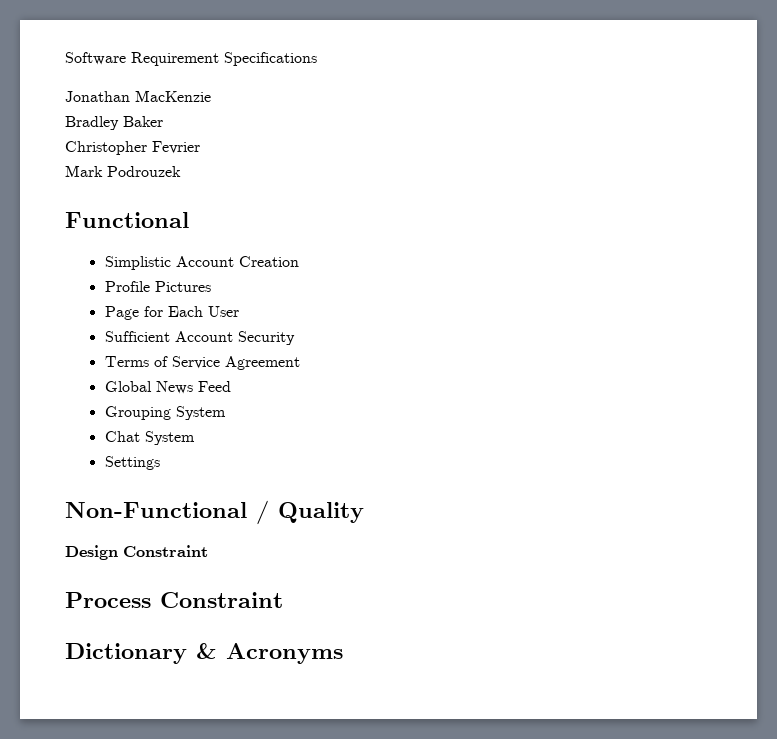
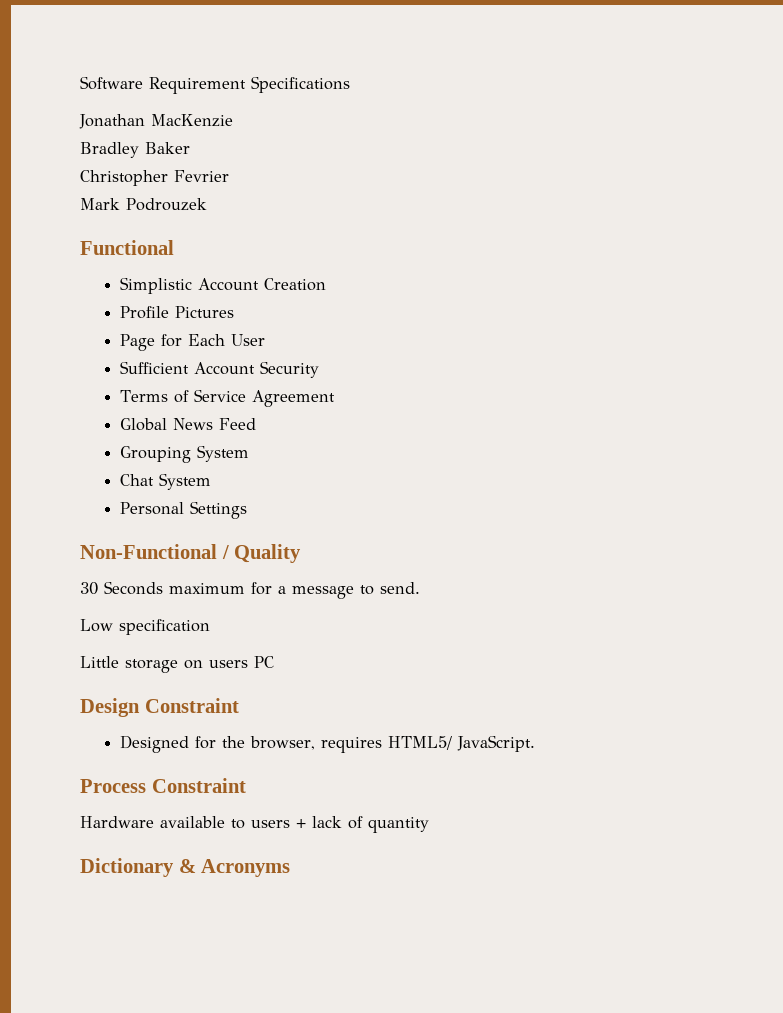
(195, 438) none -> [119,502,184,515] Personal
[65,545,208,560] [65,592,283,608] Design Constraint // Process Constraint -> [80,581,420,599] [80,619,210,635] [80,656,274,673] [80,698,239,717] [119,735,535,753] [80,778,246,793] [80,816,429,833] 30 Seconds maximum for a message to send. // Low specification // Little storage on users PC // Design Constraint // Designed for the browser, requires HTML5/ JavaScript. // Process Constraint // Hardware available to users + lack of quantity

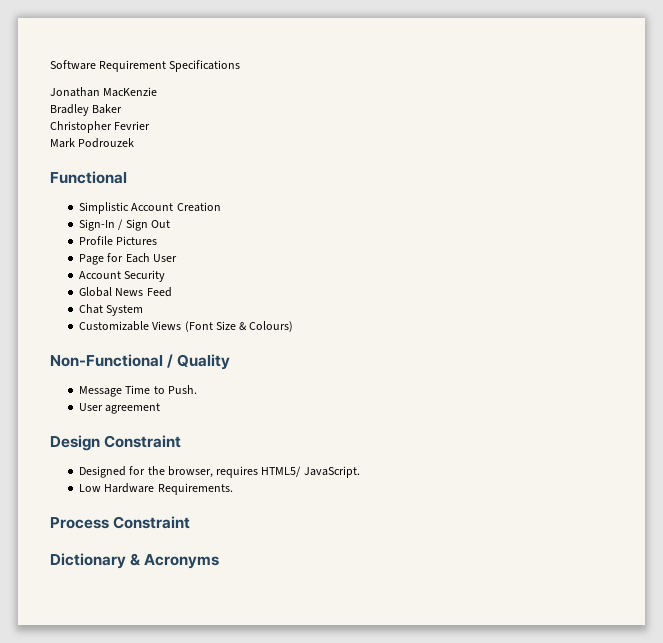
(326, 284) none -> [79,219,170,231] // Sign-In / Sign Out
[119,361,189,374] Sufficient -> (177, 258) none
[119,389,335,407] // Terms of Service Agreement -> (166, 276) none
[119,445,249,463] // Grouping System -> (172, 292) none
[119,501,247,519] [80,544,302,563] [80,581,420,599] [80,619,210,635] [80,656,274,673] Personal Settings // Non-Functional / Quality // 30 Seconds maximum for a message to send. // Low specification // Little storage on users PC -> [79,321,294,332] [50,354,231,370] [79,385,197,397] [79,403,161,414] Customizable Views (Font Size & Colours) // Non-Functional / Quality // Message Time to Push. // User agreement
(535, 743) none -> [79,483,233,495] // Low Hardware Requirements.
[80,816,429,833] // Hardware available to users + lack of quantity -> (191, 522) none

